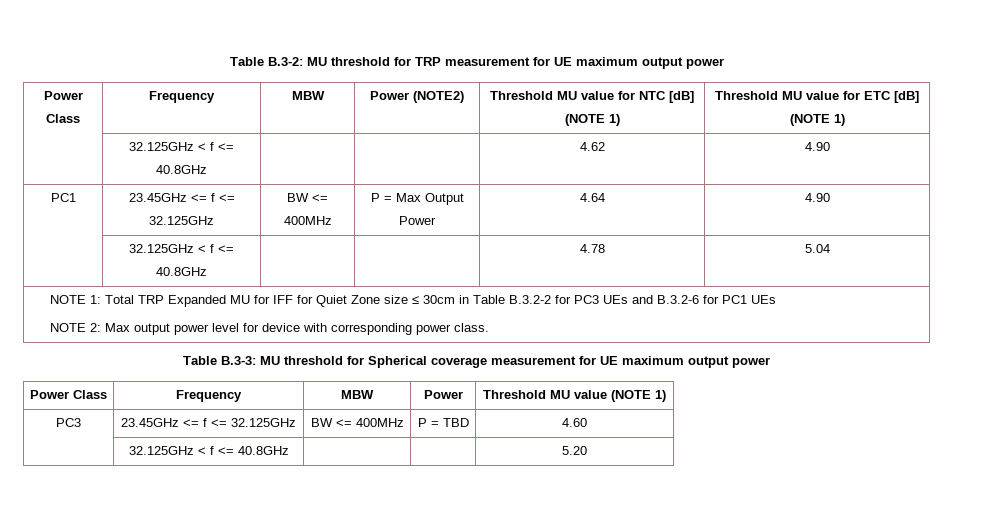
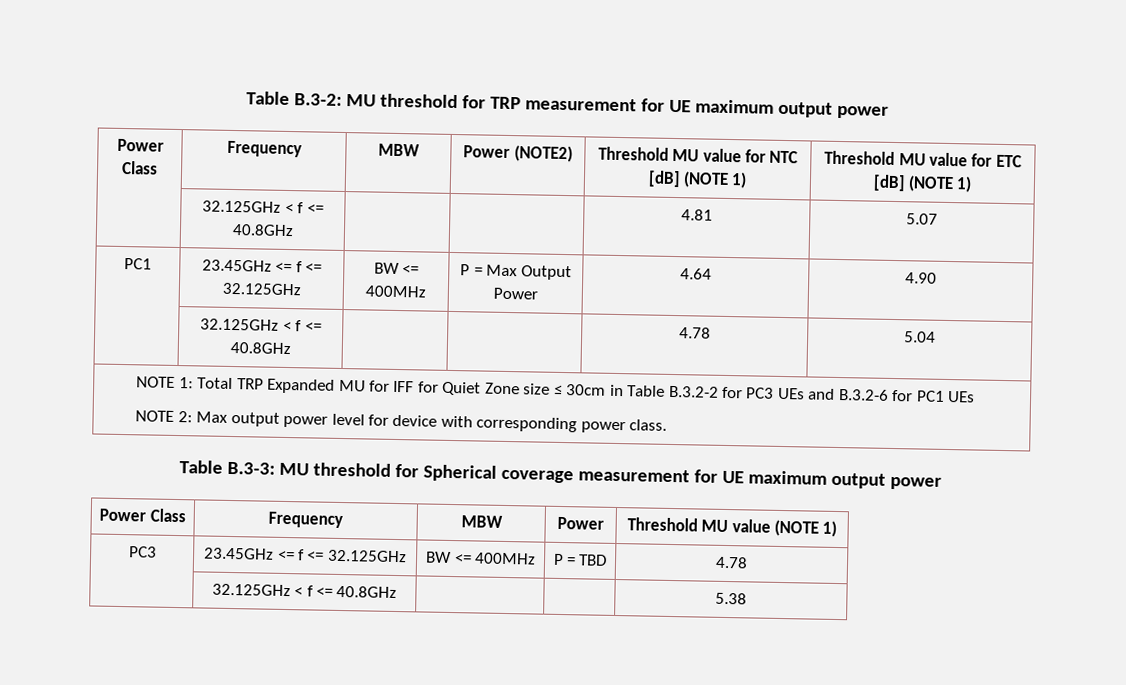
[579,142,605,151] [804,142,830,151] 4.62 | 4.90 -> [681,209,713,221] [906,213,938,225] 4.81 | 5.07
[562,418,587,427] [128,446,289,455] [562,446,587,455] 4.60 // | 32.125GHz < f <= 40.8GHz | | | 5.20 -> [715,556,748,569] [211,583,398,599] [715,592,747,605] 4.78 // | 32.125GHz < f <= 40.8GHz | | | 5.38

